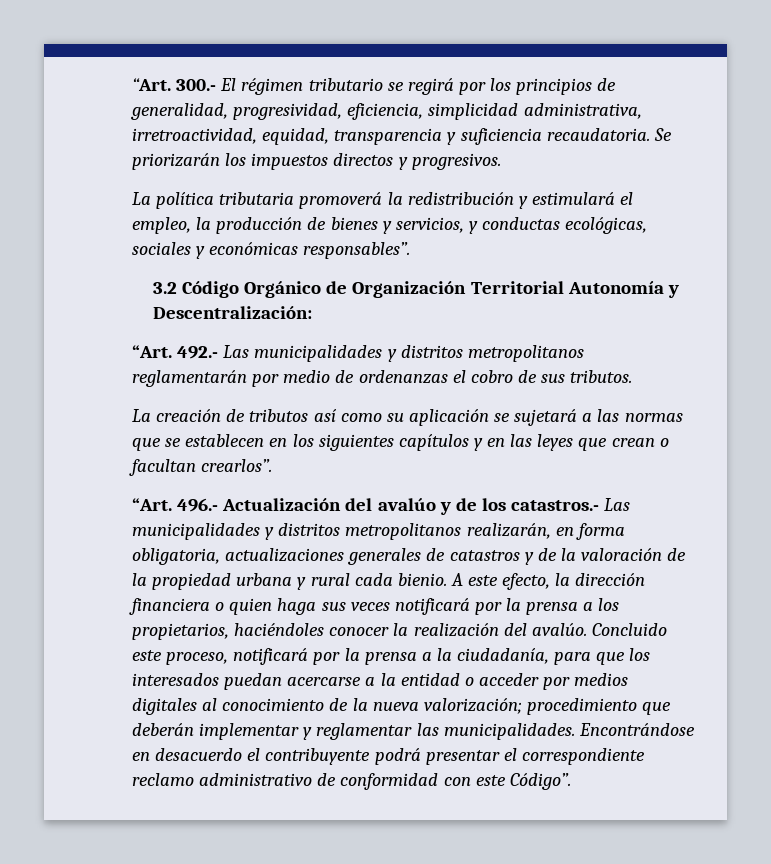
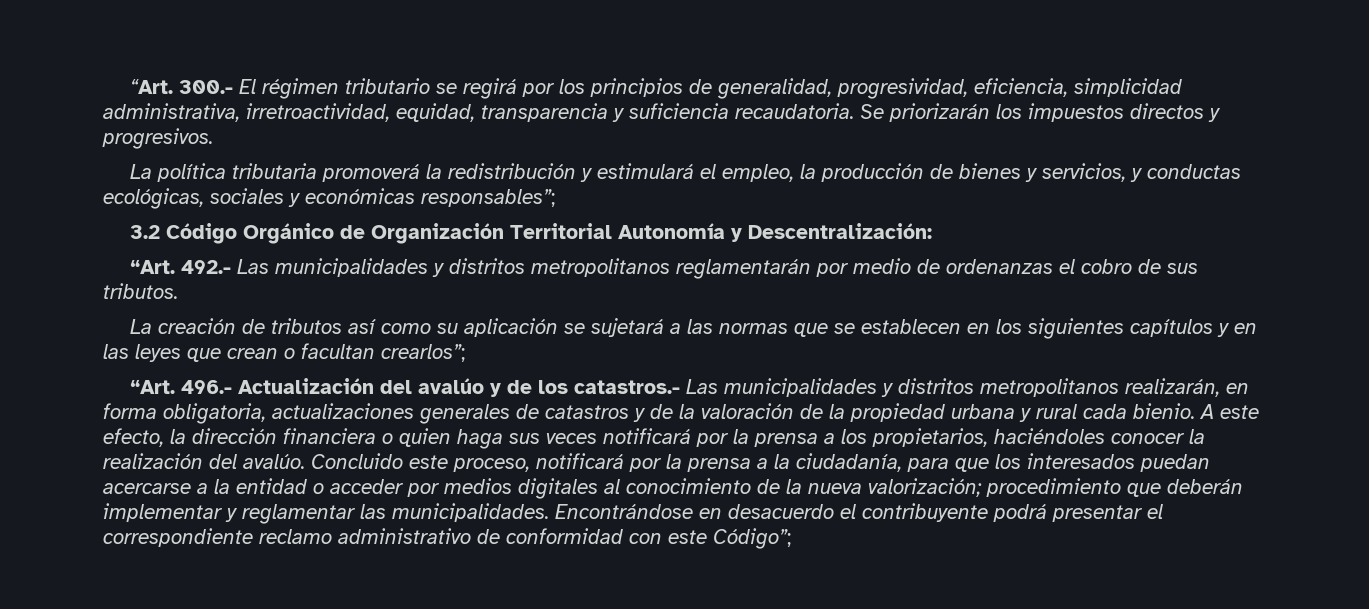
[303,242,411,259] responsables”. -> [421,189,555,207] responsables”;
[201,459,273,472] crearlos”. -> [381,344,465,362] crearlos”;
[509,773,571,790] Código”. -> [713,528,791,549] Código”;

